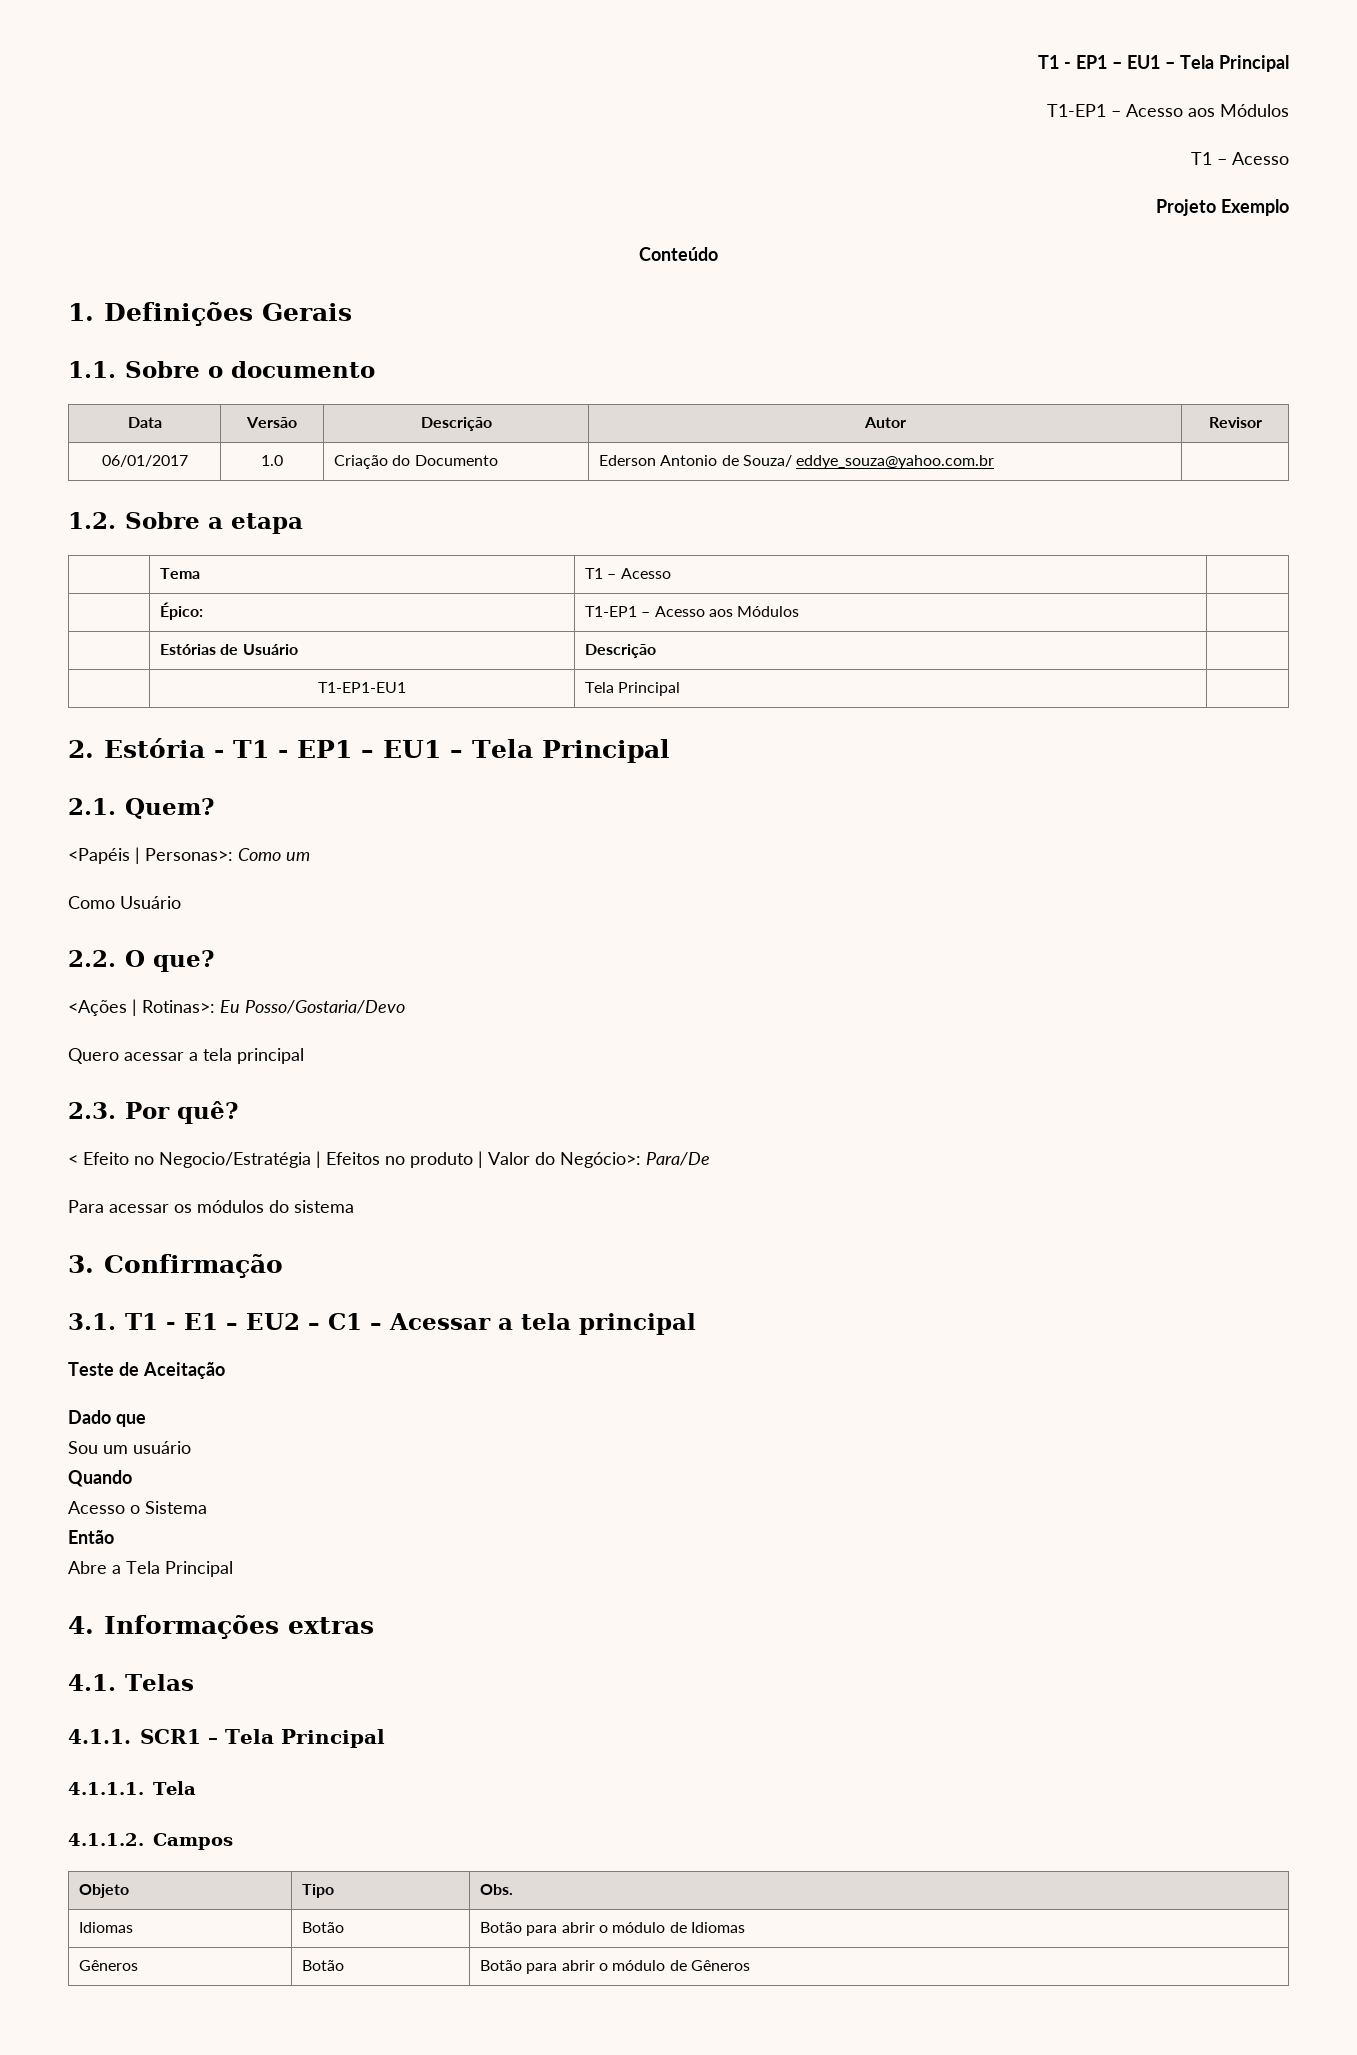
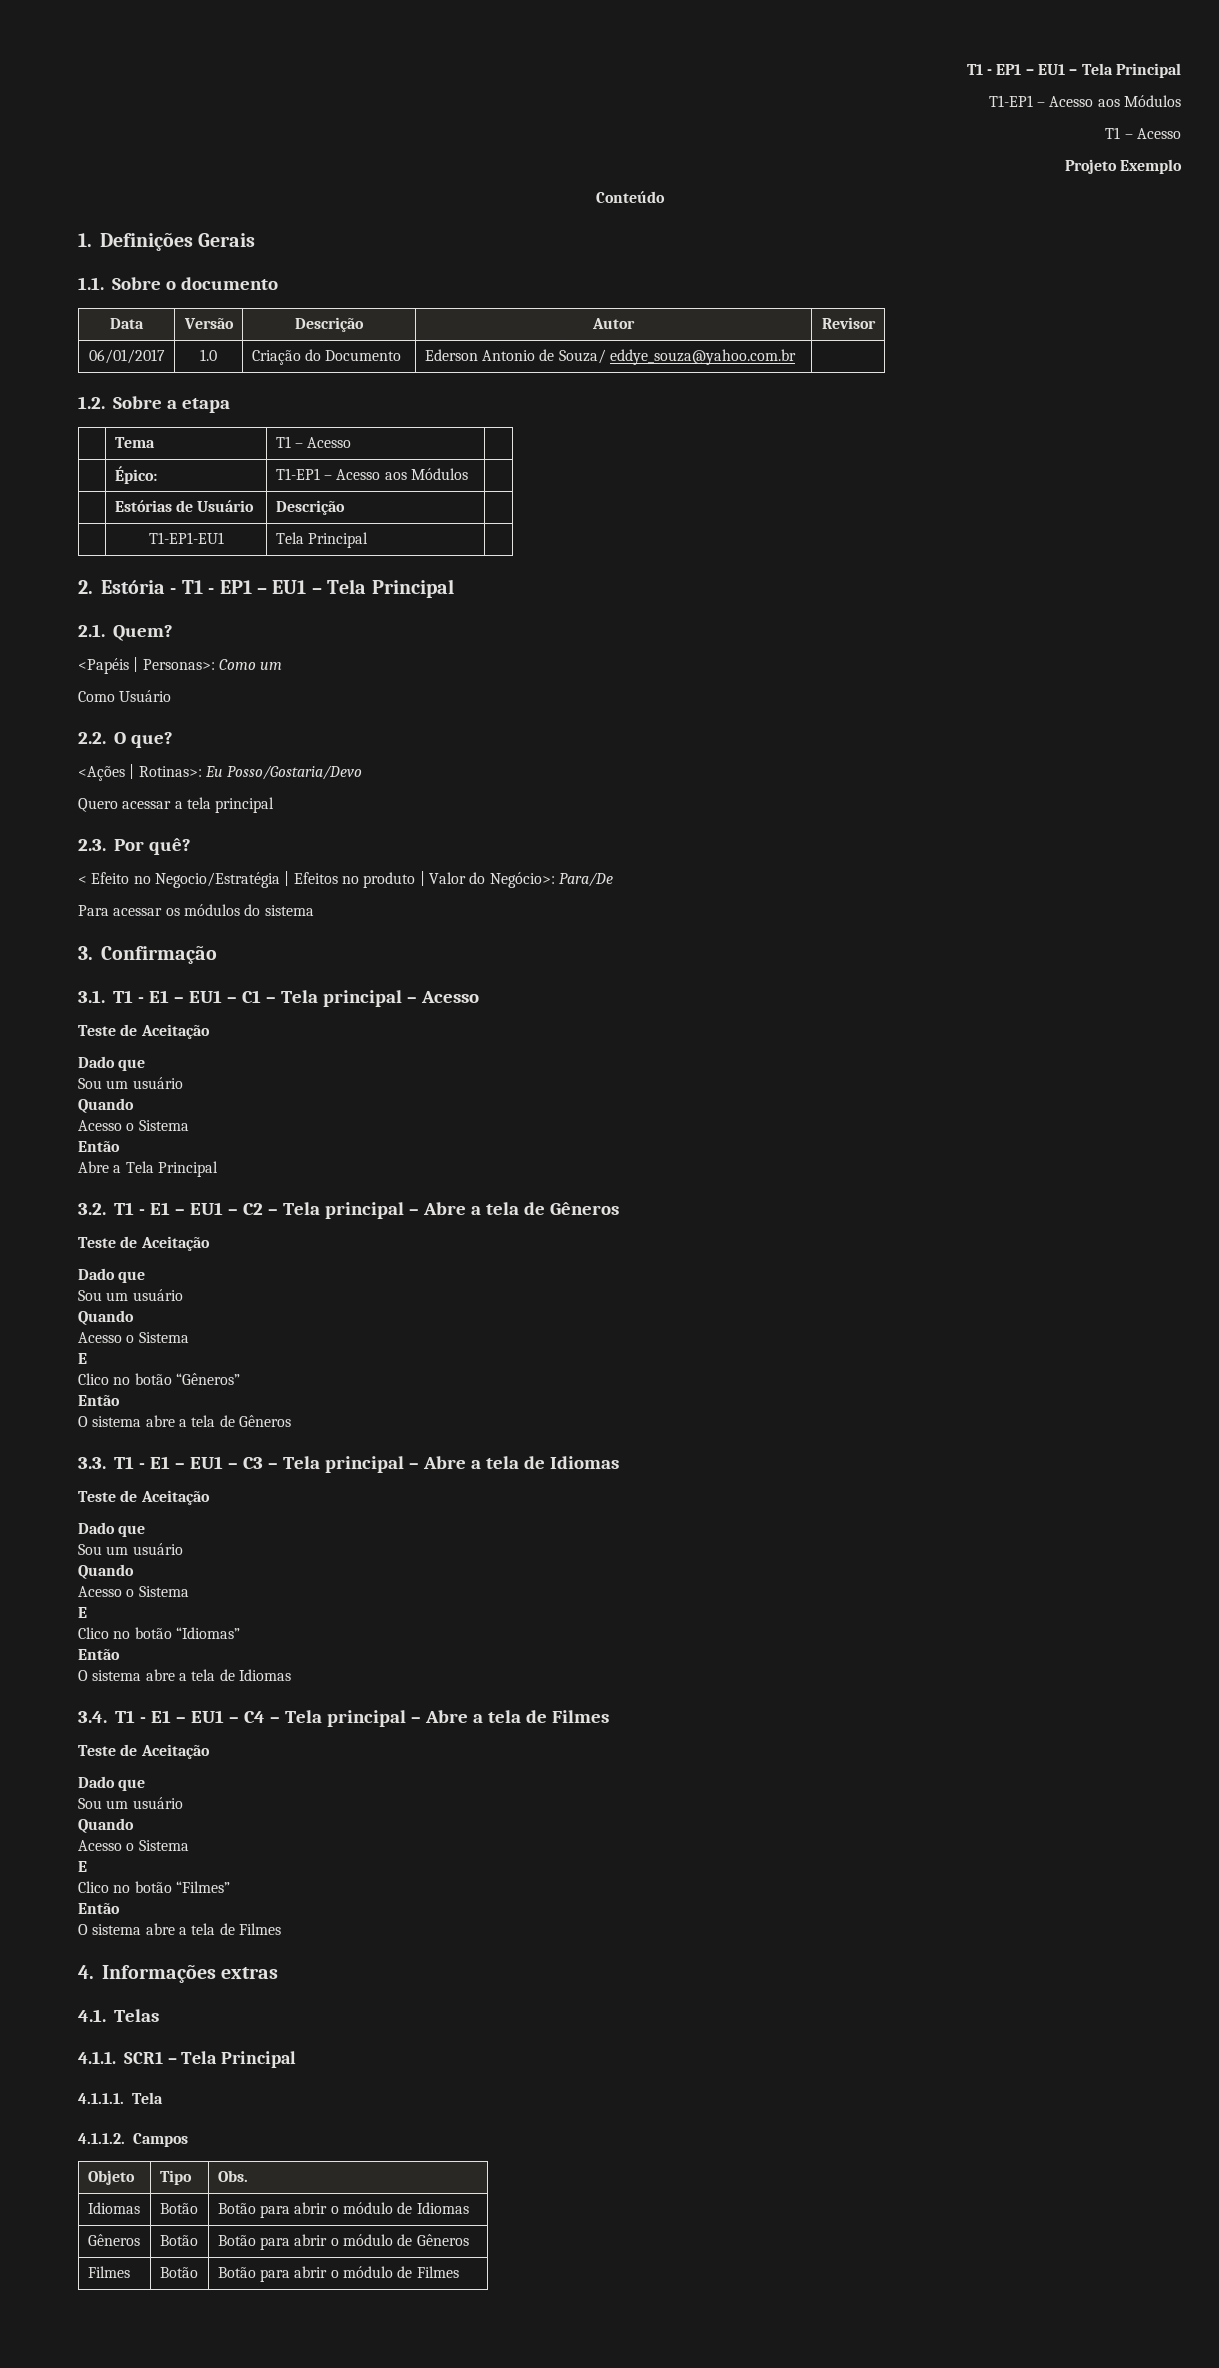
[246,1313,300,1330] EU2 -> [188,990,222,1003] EU1
[389,1313,696,1335] Acessar a tela principal -> [280,990,479,1007] Tela principal – Acesso
(233, 1569) none -> [78,1202,619,1219] [78,1236,210,1251] [78,1268,146,1283] [78,1289,183,1301] [78,1310,134,1325] [78,1332,189,1343] [78,1353,87,1364] [78,1373,240,1385] [78,1395,120,1406] [78,1415,291,1427] [78,1456,619,1473] [78,1490,210,1505] [78,1522,146,1537] [78,1543,183,1555] [78,1564,134,1579] [78,1586,189,1597] [78,1607,87,1618] [78,1627,240,1639] [78,1649,120,1660] [78,1669,291,1681] [78,1710,609,1727] [78,1744,210,1759] [78,1776,146,1791] [78,1797,183,1809] [78,1818,134,1833] [78,1840,189,1851] [78,1861,87,1872] [78,1881,230,1893] [78,1903,120,1914] [78,1923,281,1935] // 3.2. T1 - E1 – EU1 – C2 – Tela principal – Abre a tela de Gêneros // Teste de Aceitação // Dado que // Sou um usuário // Quando // Acesso o Sistema // E // Clico no botão “Gêneros” // Então // O sistema abre a tela de Gêneros // 3.3. T1 - E1 – EU1 – C3 – Tela principal – Abre a tela de Idiomas // Teste de Aceitação // Dado que // Sou um usuário // Quando // Acesso o Sistema // E // Clico no botão “Idiomas” // Então // O sistema abre a tela de Idiomas // 3.4. T1 - E1 – EU1 – C4 – Tela principal – Abre a tela de Filmes // Teste de Aceitação // Dado que // Sou um usuário // Quando // Acesso o Sistema // E // Clico no botão “Filmes” // Então // O sistema abre a tela de Filmes
(751, 1965) none -> [87,2266,130,2278] [159,2267,198,2278] [217,2266,459,2282] // Filmes | Botão | Botão para abrir o módulo de Filmes

